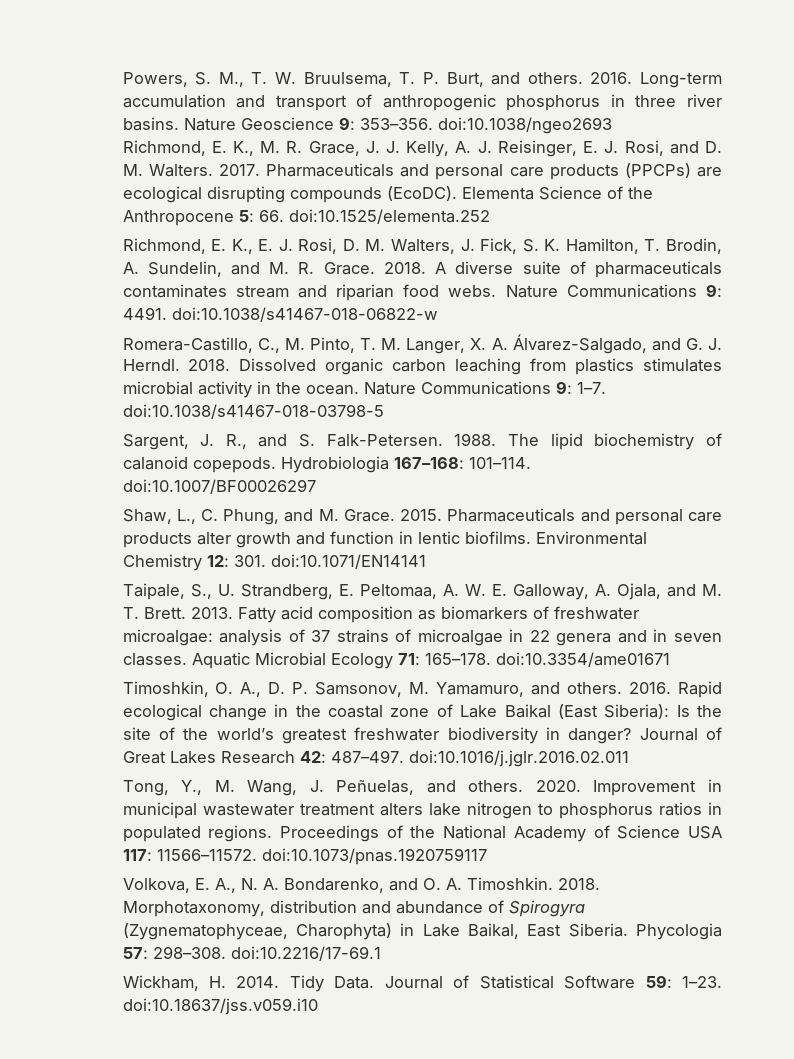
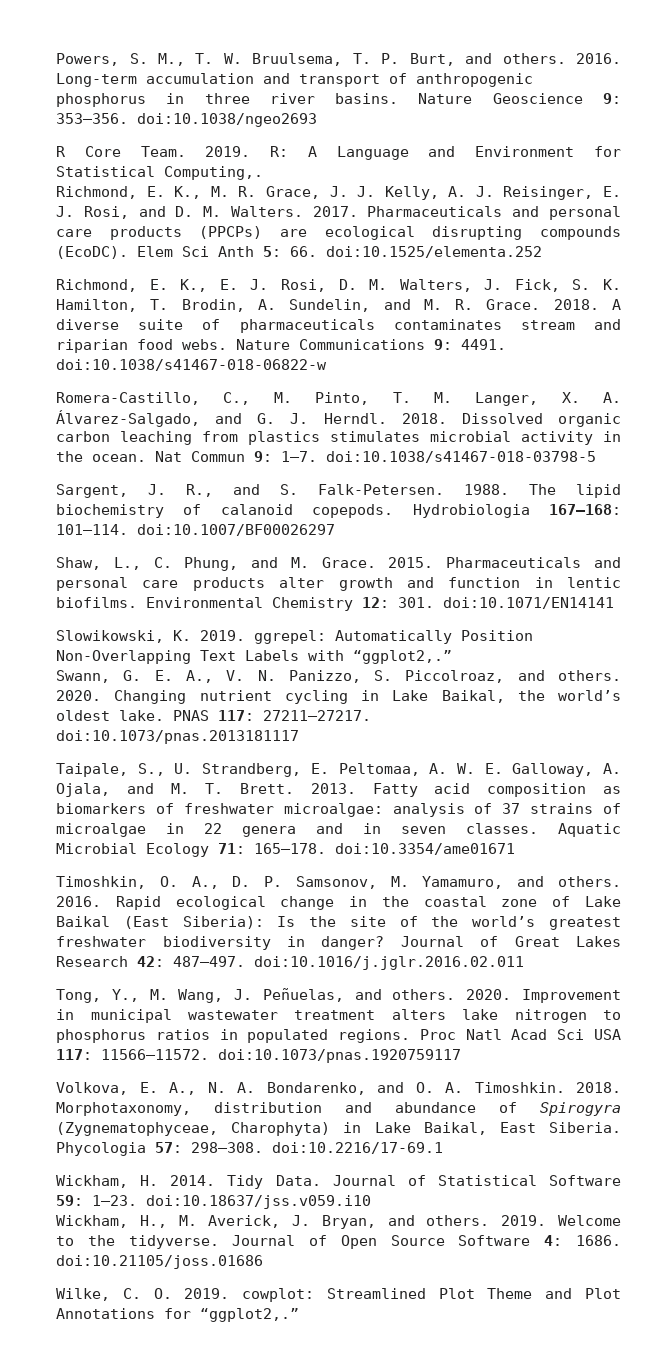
(612, 125) none -> [56,146,622,160] [56,166,264,180] // R Core Team. 2019. R: A Language and Environment for Statistical Computing,.
[461,186,653,200] [122,210,234,226] Elementa Science of the Anthropocene -> [137,246,255,257] Elem Sci Anth
[363,381,551,395] Nature Communications -> [155,451,246,462] Nat Commun
(426, 561) none -> [56,630,534,644] [56,650,453,664] [56,670,621,683] [56,690,622,704] [56,710,372,721] [56,730,300,744] // Slowikowski, K. 2019. ggrepel: Automatically Position Non-Overlapping Text Labels with “ggplot2,.” // Swann, G. E. A., V. N. Panizzo, S. Piccolroaz, and others. 2020. Changing nutrient cycling in Lake Baikal, the world’s oldest lake. PNAS 117: 27211–27217. doi:10.1073/pnas.2013181117
[279,825,681,842] Proceedings of the National Academy of Science -> [419,1029,585,1040] Proc Natl Acad Sci
(318, 1006) none -> [56,1215,622,1229] [56,1235,622,1249] [56,1255,264,1269] [56,1288,622,1302] [56,1308,300,1322] // Wickham, H., M. Averick, J. Bryan, and others. 2019. Welcome to the tidyverse. Journal of Open Source Software 4: 1686. doi:10.21105/joss.01686 // Wilke, C. O. 2019. cowplot: Streamlined Plot Theme and Plot Annotations for “ggplot2,.”

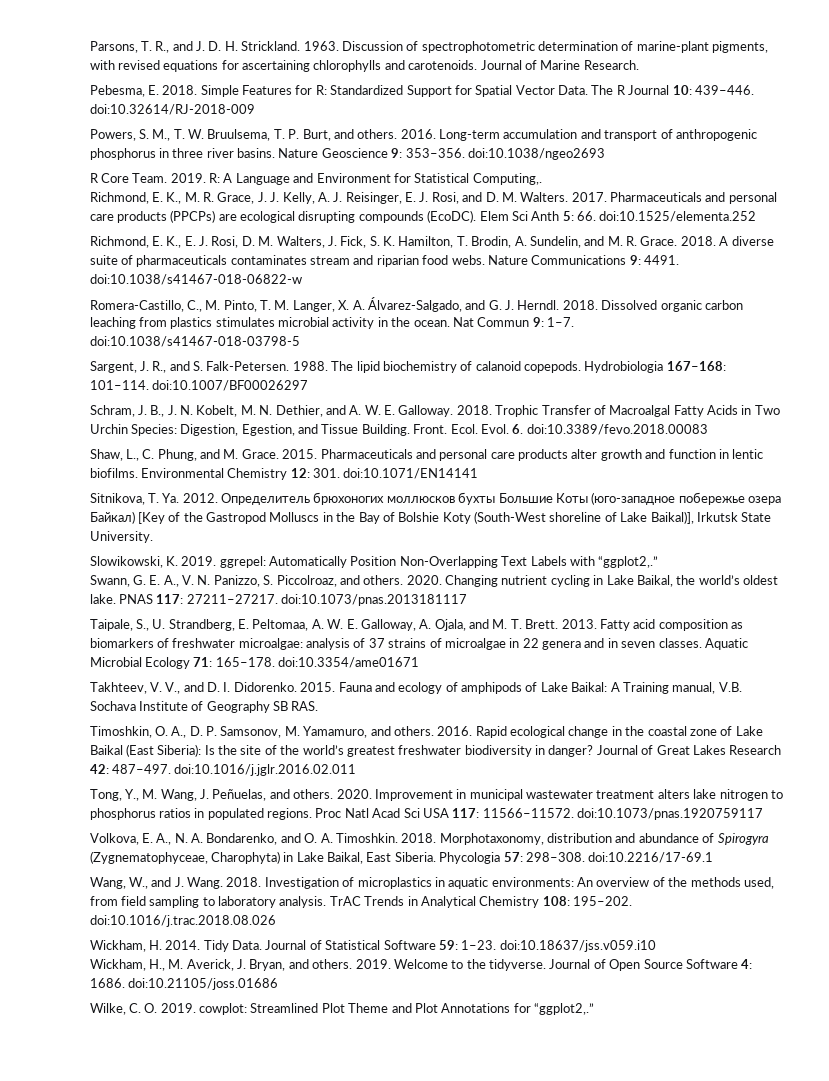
(56, 59) none -> [89,41,769,53] [89,60,639,72] [89,85,754,97] [89,104,255,115] Parsons, T. R., and J. D. H. Strickland. 1963. Discussion of spectrophotometric determination of marine-plant pigments, with revised equations for ascertaining chlorophylls and carotenoids. Journal of Marine Research. // Pebesma, E. 2018. Simple Features for R: Standardized Support for Spatial Vector Data. The R Journal 10: 439–446. doi:10.32614/RJ-2018-009 //
(336, 530) none -> [89,405,780,417] [89,424,708,436] // Schram, J. B., J. N. Kobelt, M. N. Dethier, and A. W. E. Galloway. 2018. Trophic Transfer of Macroalgal Fatty Acids in Two Urchin Species: Digestion, Egestion, and Tissue Building. Front. Ecol. Evol. 6. doi:10.3389/fevo.2018.00083
(615, 603) none -> [89,492,782,505] [89,511,772,524] [89,531,153,543] // Sitnikova, T. Ya. 2012. Определитель брюхоногих моллюсков бухты Большие Коты (юго-западное побережье озера Байкал) [Key of the Gastropod Molluscs in the Bay of Bolshie Koty (South-West shoreline of Lake Baikal)], Irkutsk State University.
(516, 849) none -> [89,682,742,694] [89,701,319,713] // Takhteev, V. V., and D. I. Didorenko. 2015. Fauna and ecology of amphipods of Lake Baikal: A Training manual, V.B. Sochava Institute of Geography SB RAS.
(444, 1148) none -> [89,877,774,889] [89,896,633,908] [89,915,276,927] // Wang, W., and J. Wang. 2018. Investigation of microplastics in aquatic environments: An overview of the methods used, from field sampling to laboratory analysis. TrAC Trends in Analytical Chemistry 108: 195–202. doi:10.1016/j.trac.2018.08.026

